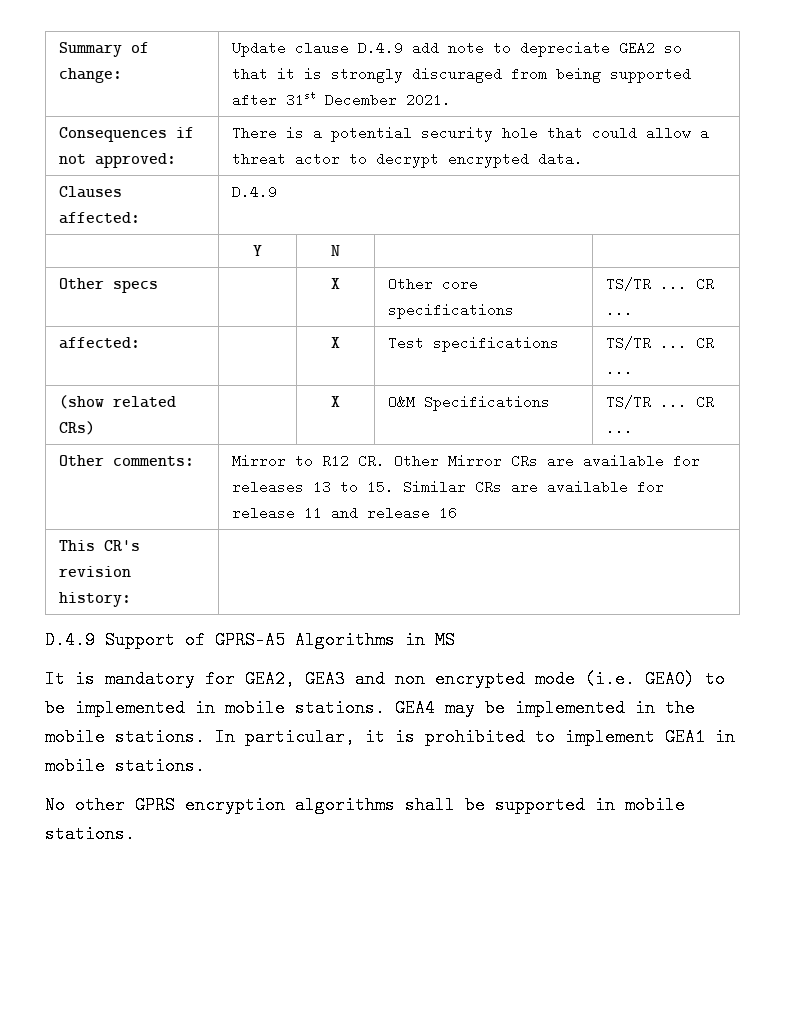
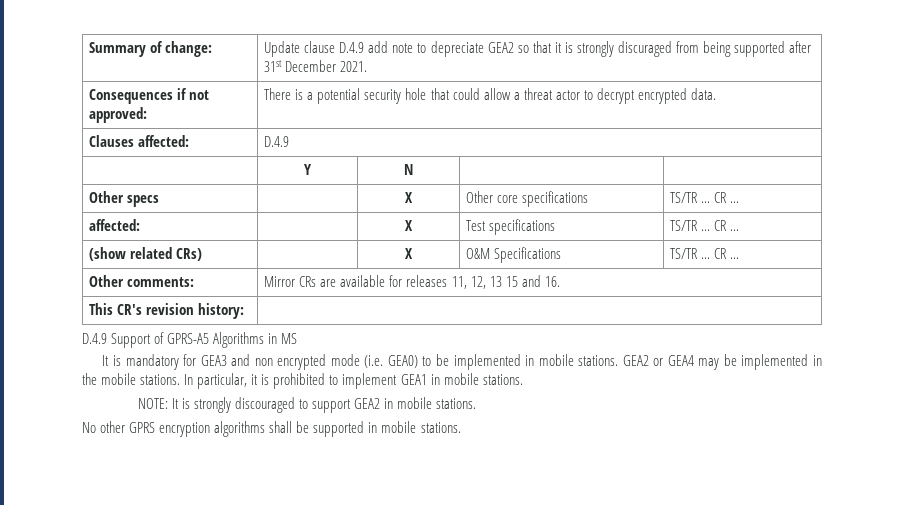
[295,454,503,468] to R12 CR. Other Mirror -> (296, 281) none
[313,480,665,494] [232,506,458,520] 13 to 15. Similar CRs are available for release 11 and release 16 -> [451,275,560,289] 11, 12, 13 15 and 16.
[245,670,295,688] GEA2, -> (197, 360) none
(385, 708) none -> [622,355,664,366] GEA2 or
(205, 766) none -> [137,397,477,413] // NOTE: It is strongly discouraged to support GEA2 in mobile stations.

